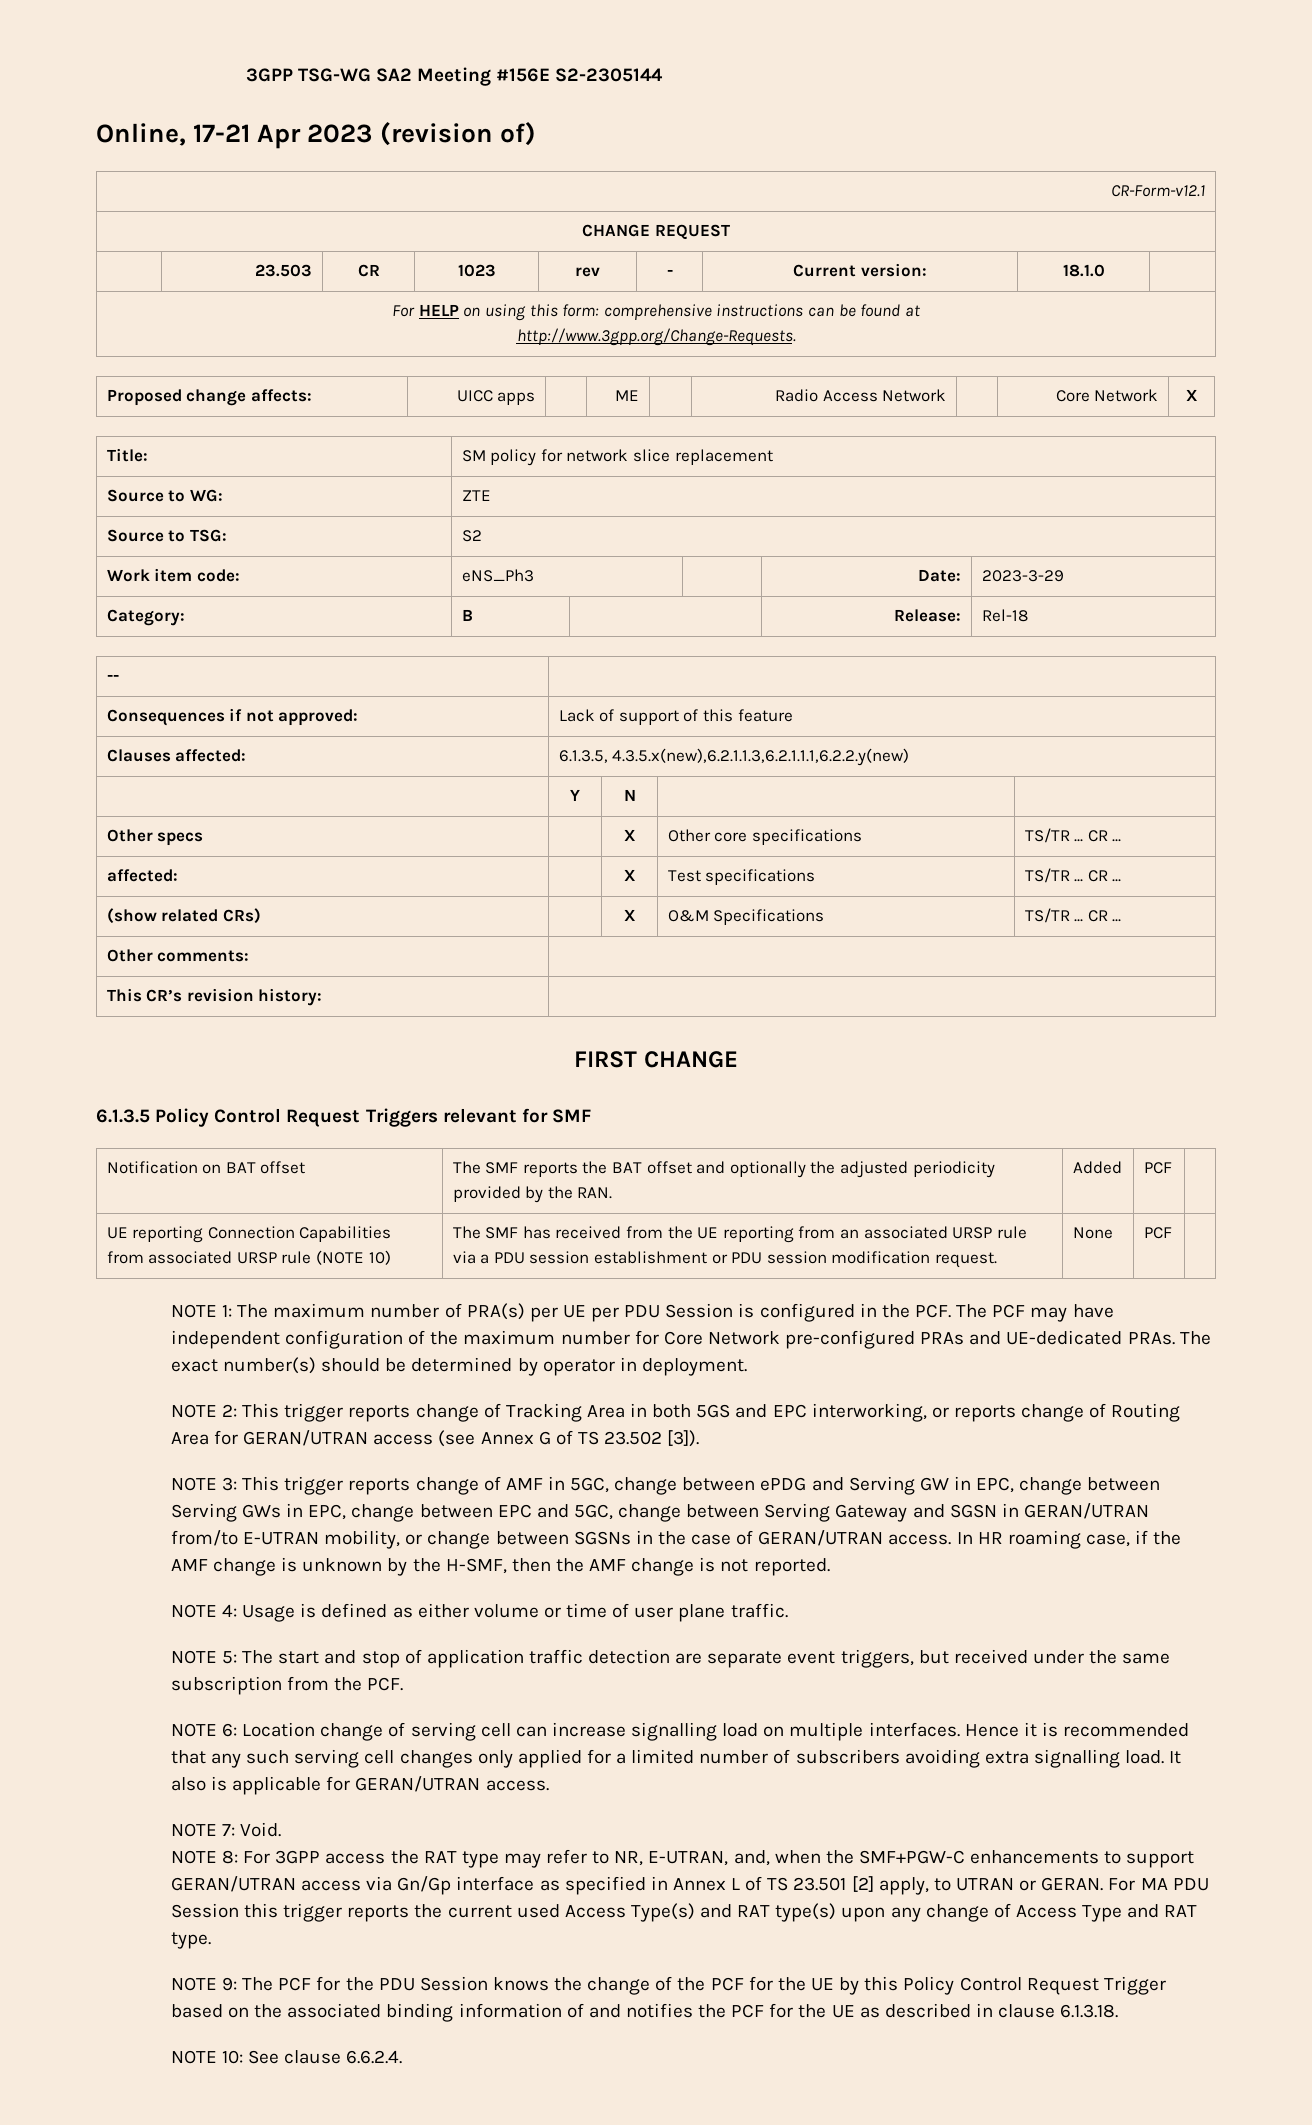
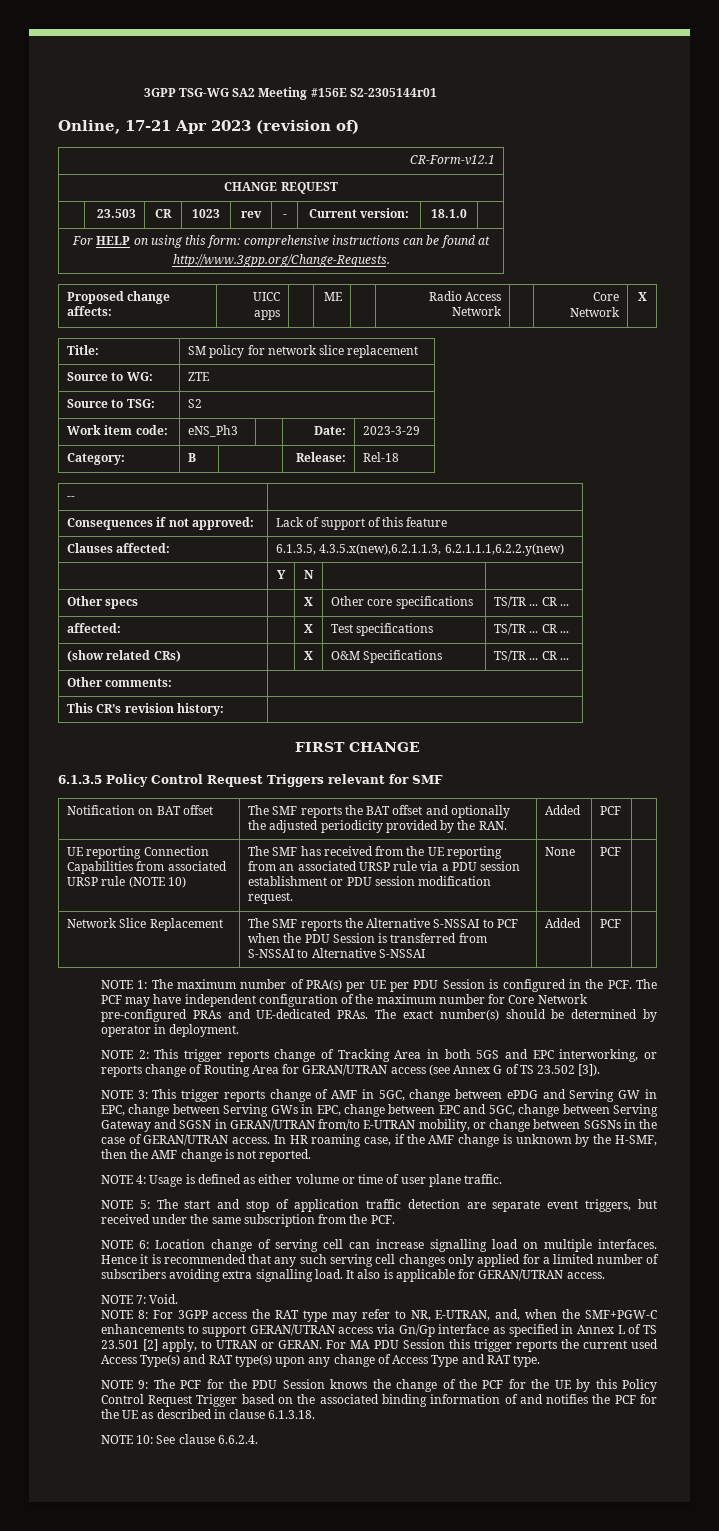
[555,68,664,82] S2-2305144 -> [349,88,437,97] S2-2305144r01
[612,748,910,766] 4.3.5.x(new),6.2.1.1.3,6.2.1.1.1,6.2.2.y(new) -> [319,543,564,556] 4.3.5.x(new),6.2.1.1.3, 6.2.1.1.1,6.2.2.y(new)
(1172, 1233) none -> [67,918,223,931] [248,918,518,931] [248,933,487,943] [248,948,425,958] [545,918,582,928] [600,919,622,928] // Network Slice Replacement | The SMF reports the Alternative S-NSSAI to PCF when the PDU Session is transferred from S-NSSAI to Alternative S-NSSAI | Added | PCF |

